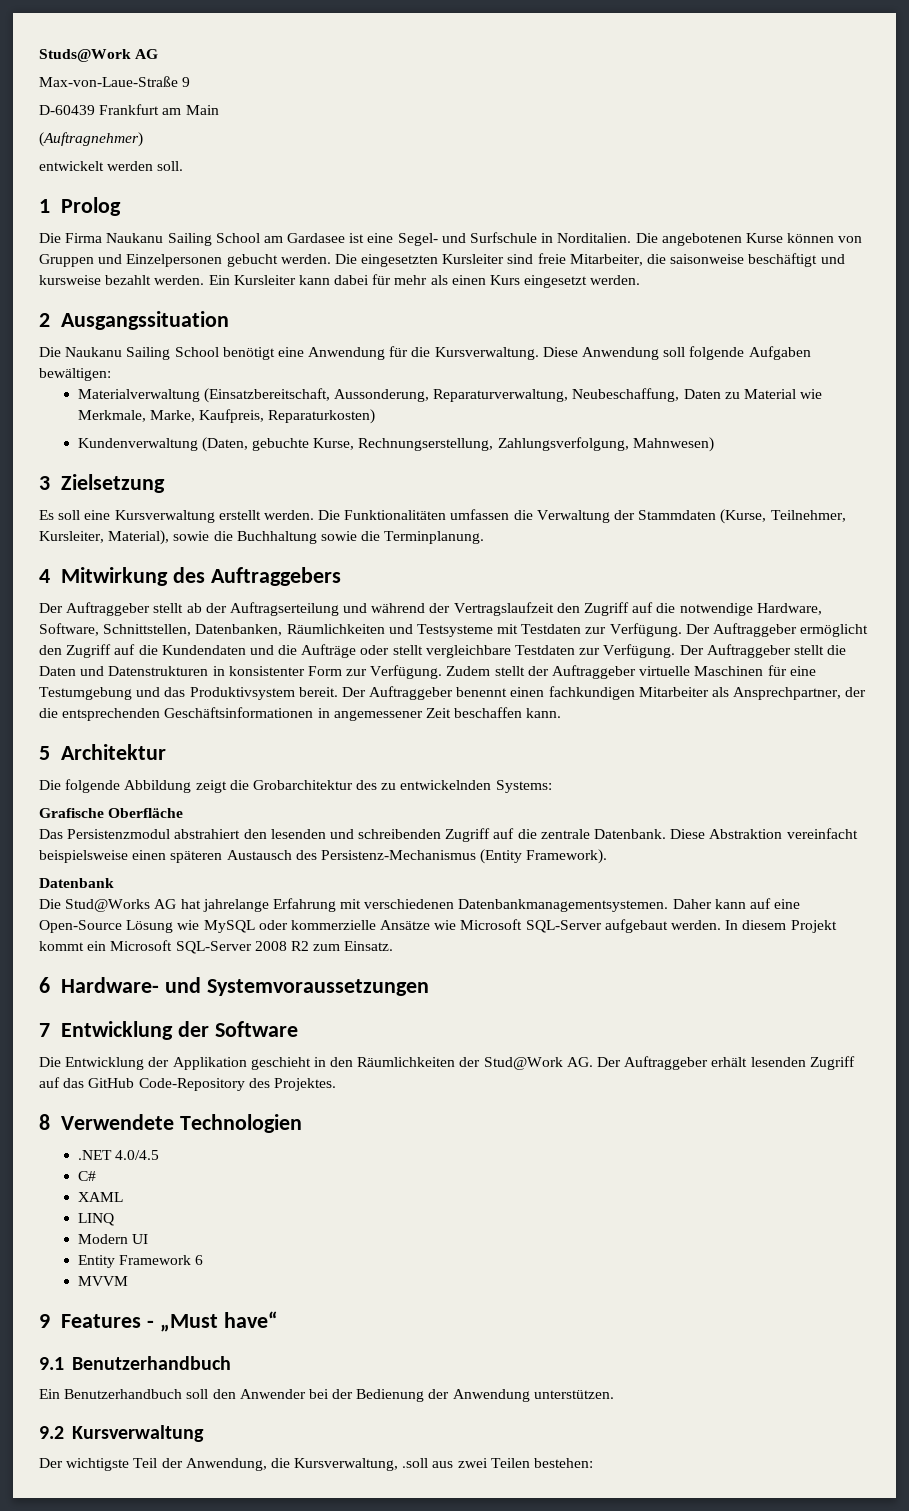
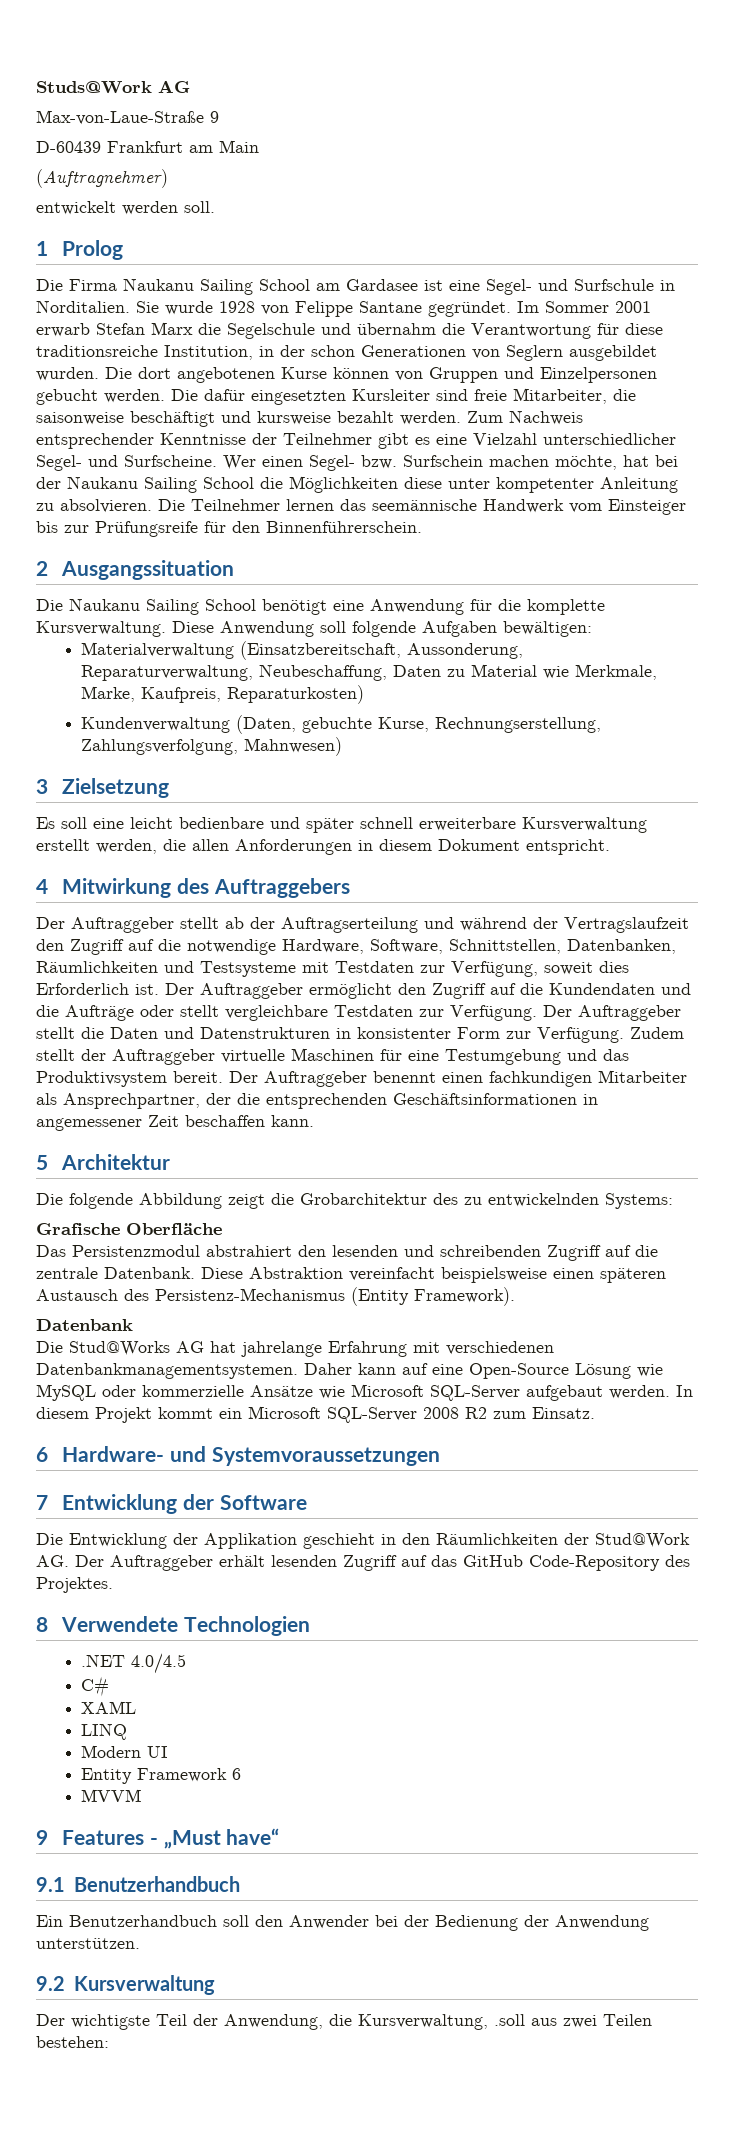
[635,233,658,243] Die -> [136,301,651,317] [36,322,663,339] [36,345,657,361] [36,367,171,381] Sie wurde 1928 von Felippe Santane gegründet. Im Sommer 2001 erwarb Stefan Marx die Segelschule und übernahm die Verantwortung für diese traditionsreiche Institution, in der schon Generationen von Seglern ausgebildet wurden. Die dort
(357, 259) none -> [204,389,245,401] dafür
[208,274,641,288] Ein Kursleiter kann dabei für mehr als einen Kurs eingesetzt werden. -> [467,410,583,425] [36,433,676,449] [36,455,678,471] [36,476,678,493] [36,499,686,515] [36,521,422,537] Zum Nachweis entsprechender Kenntnisse der Teilnehmer gibt es eine Vielzahl unterschiedlicher Segel- und Surfscheine. Wer einen Segel- bzw. Surfschein machen möchte, hat bei der Naukanu Sailing School die Möglichkeiten diese unter kompetenter Anleitung zu absolvieren. Die Teilnehmer lernen das seemännische Handwerk vom Einsteiger bis zur Prüfungsreife für den Binnenführerschein.
(431, 352) none -> [527,599,605,615] komplette
[114,509,846,524] [39,530,485,545] Kursverwaltung erstellt werden. Die Funktionalitäten umfassen die Verwaltung der Stammdaten (Kurse, Teilnehmer, Kursleiter, Material), sowie die Buchhaltung sowie die Terminplanung. -> [130,817,647,833] [36,839,610,855] leicht bedienbare und später schnell erweiterbare Kursverwaltung erstellt werden, die allen Anforderungen in diesem Dokument entspricht.
[609,623,682,637] Verfügung. -> [451,961,629,977] [36,983,159,995] Verfügung, soweit dies Erforderlich ist.

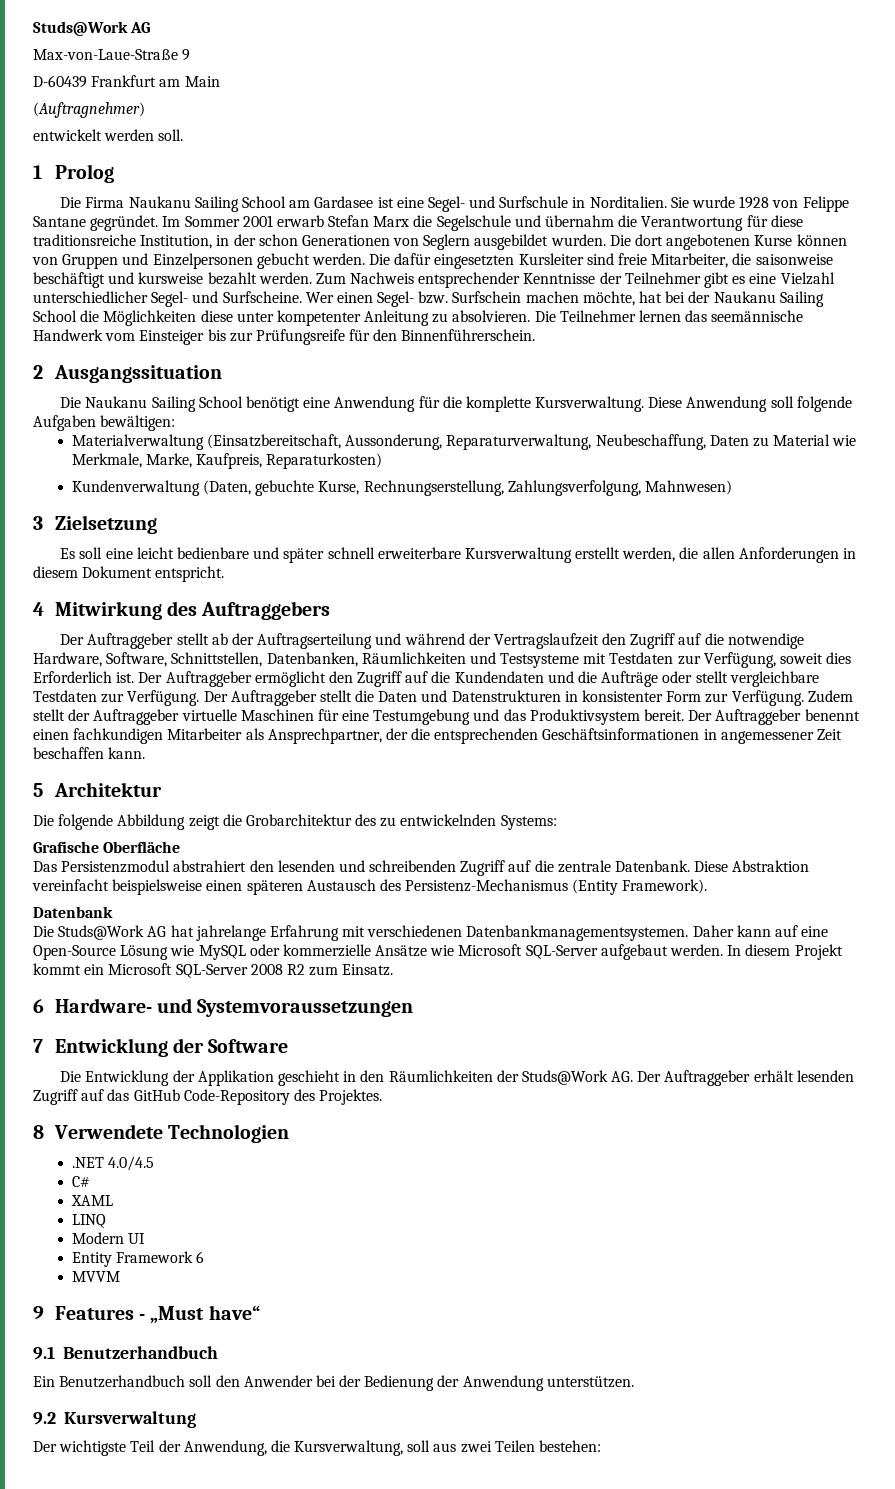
[69,1341,170,1356] Stud@Works -> [58,925,145,940] Studs@Work
[595,1533,690,1548] Stud@Work -> [521,1070,608,1085] Studs@Work
[494,2014,525,2026] .soll -> [407,1440,431,1452] soll

